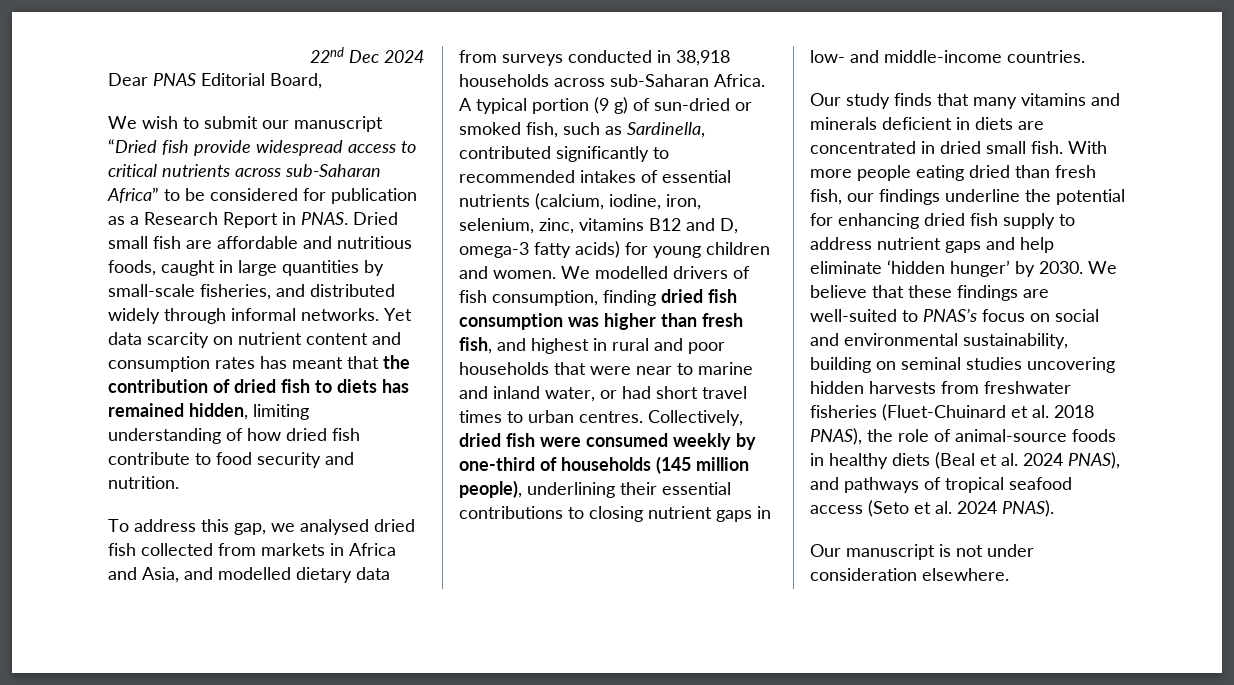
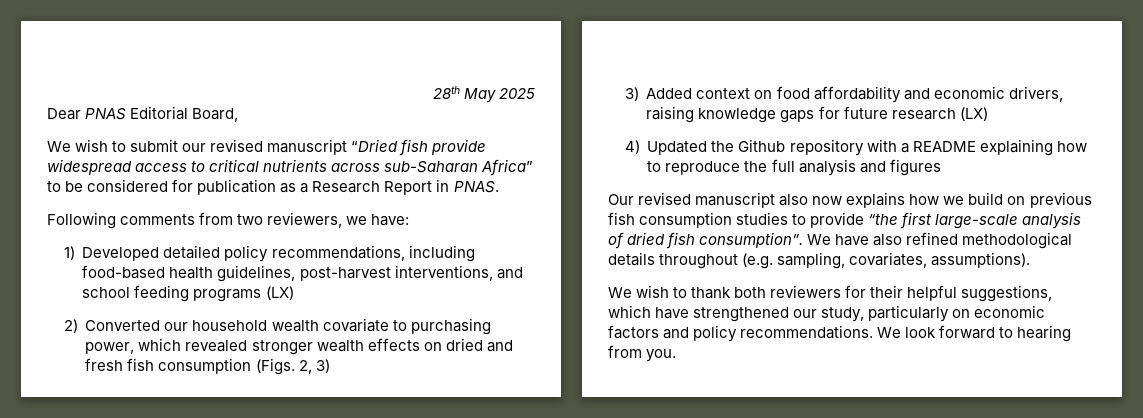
[310,47,424,63] 22nd Dec 2024 -> [432,86,535,103] 28th May 2025
(289, 124) none -> [210,139,264,152] revised
[353,212,398,225] [108,236,412,249] [108,260,384,276] [108,284,395,300] [108,308,412,324] [108,332,401,348] [108,355,410,372] [108,379,409,393] [108,403,309,420] [108,428,360,444] [108,452,354,468] [108,476,179,489] [108,519,415,535] [108,543,396,556] [108,567,390,583] [459,50,730,66] [459,74,765,87] [459,97,752,114] [459,122,705,138] [459,146,669,162] [459,170,731,183] [459,193,701,210] [459,218,738,234] [459,241,770,258] [459,266,750,279] [459,289,737,306] [459,313,743,330] [459,337,725,354] [459,362,753,375] [459,386,747,402] [459,410,743,426] [459,433,756,450] [459,456,749,474] [459,480,731,498] [459,506,771,522] [810,50,1085,63] [810,93,1120,109] [810,117,1044,130] [810,141,1107,154] [810,165,1096,181] [810,189,1125,205] [810,213,1075,229] [810,237,1054,253] [810,260,1117,277] [810,285,1049,301] [810,308,1099,322] [810,333,1068,349] [810,357,1115,373] [810,381,1071,394] [810,404,1094,421] [810,428,1116,445] [810,452,1120,469] [810,477,1072,493] [810,500,1054,517] [810,544,1034,560] [810,568,1009,581] Dried small fish are affordable and nutritious foods, caught in large quantities by small-scale fisheries, and distributed widely through informal networks. Yet data scarcity on nutrient content and consumption rates has meant that the contribution of dried fish to diets has remained hidden, limiting understanding of how dried fish contribute to food security and nutrition. // To address this gap, we analysed dried fish collected from markets in Africa and Asia, and modelled dietary data from surveys conducted in 38,918 households across sub-Saharan Africa. A typical portion (9 g) of sun-dried or smoked fish, such as Sardinella, contributed significantly to recommended intakes of essential nutrients (calcium, iodine, iron, selenium, zinc, vitamins B12 and D, omega-3 fatty acids) for young children and women. We modelled drivers of fish consumption, finding dried fish consumption was higher than fresh fish, and highest in rural and poor households that were near to marine and inland water, or had short travel times to urban centres. Collectively, dried fish were consumed weekly by one-third of households (145 million people), underlining their essential contributions to closing nutrient gaps in low- and middle-income countries. // Our study finds that many vitamins and minerals deficient in diets are concentrated in dried small fish. With more people eating dried than fresh fish, our findings underline the potential for enhancing dried fish supply to address nutrient gaps and help eliminate ‘hidden hunger’ by 2030. We believe that these findings are well-suited to PNAS’s focus on social and environmental sustainability, building on seminal studies uncovering hidden harvests from freshwater fisheries (Fluet-Chuinard et al. 2018 PNAS), the role of animal-source foods in healthy diets (Beal et al. 2024 PNAS), and pathways of tropical seafood access (Seto et al. 2024 PNAS). // Our manuscript is not under consideration elsewhere. -> [47,212,410,229] [63,245,475,262] [82,265,523,282] [82,285,294,302] [63,318,491,335] [85,338,513,355] [85,358,330,375] [624,86,1063,103] [646,106,988,123] [624,139,1087,156] [647,159,941,176] [608,192,1092,208] [608,212,1082,229] [608,232,1073,249] [608,252,1031,269] [608,285,1053,302] [608,305,1046,322] [608,325,1072,342] [608,345,677,362] // Following comments from two reviewers, we have: // 1) Developed detailed policy recommendations, including food-based health guidelines, post-harvest interventions, and school feeding programs (LX) // 2) Converted our household wealth covariate to purchasing power, which revealed stronger wealth effects on dried and fresh fish consumption (Figs. 2, 3) // 3) Added context on food affordability and economic drivers, raising knowledge gaps for future research (LX) // 4) Updated the Github repository with a README explaining how to reproduce the full analysis and figures // Our revised manuscript also now explains how we build on previous fish consumption studies to provide “the first large-scale analysis of dried fish consumption”. We have also refined methodological details throughout (e.g. sampling, covariates, assumptions). // We wish to thank both reviewers for their helpful suggestions, which have strengthened our study, particularly on economic factors and policy recommendations. We look forward to hearing from you.

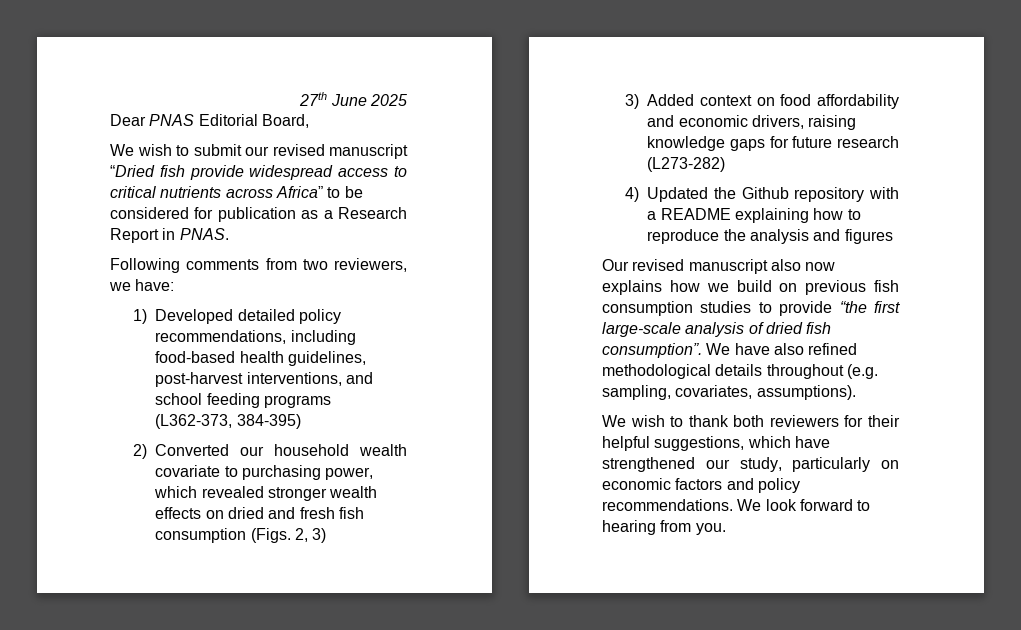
[432,86,496,103] 28th May -> [299,92,367,106] 27th June
[384,161,479,173] sub-Saharan -> (273, 193) none
[265,286,294,300] (LX) -> [155,414,301,429] (L362-373, 384-395)
[959,107,988,121] (LX) -> [647,157,726,172] (L273-282)
[771,159,795,172] full -> (746, 235) none

